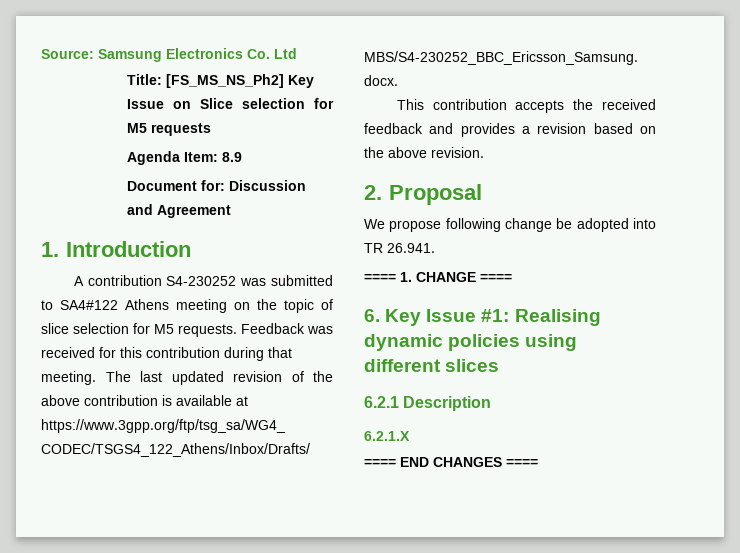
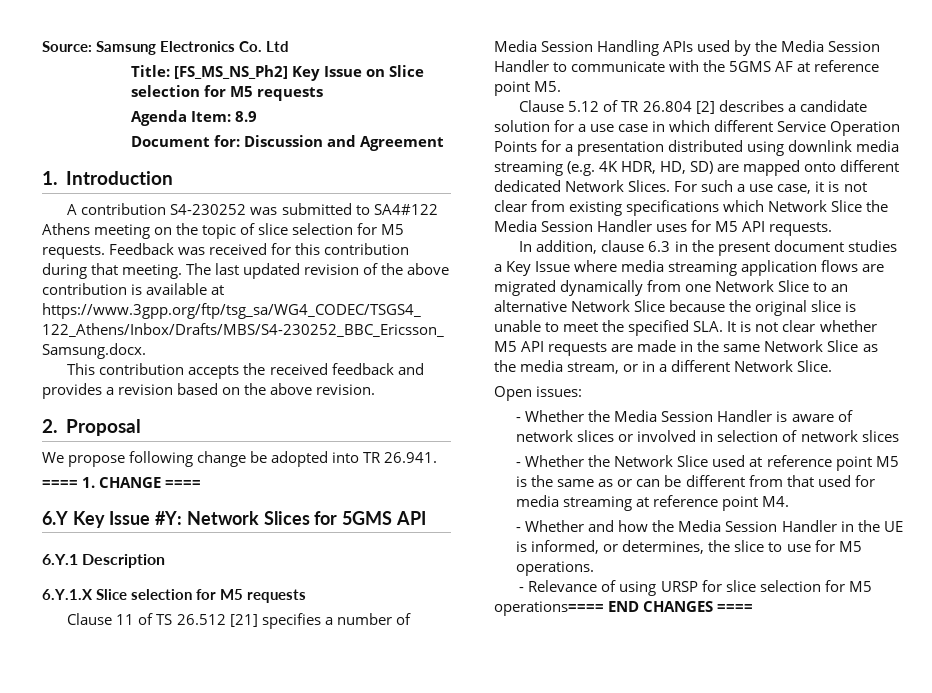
[364,309,601,326] [364,334,578,351] [364,359,500,372] [364,396,492,411] [364,431,410,441] [364,459,396,467] 6. Key Issue #1: Realising dynamic policies using different slices // 6.2.1 Description // 6.2.1.X // ==== -> [42,511,426,528] [42,554,166,568] [42,589,307,603] [67,613,411,629] [494,40,881,56] [494,60,880,72] [494,81,562,96] [519,100,867,114] [494,120,901,136] [494,140,900,156] [494,160,900,176] [494,180,867,194] [494,200,889,216] [494,220,833,236] [519,240,897,256] [494,260,885,276] [494,280,849,296] [494,300,857,316] [494,320,877,336] [494,340,878,356] [494,360,833,374] [494,386,583,401] [516,410,853,422] [516,430,899,442] [516,455,899,471] [516,475,875,487] [516,495,790,511] [516,520,903,532] [516,540,862,554] [516,561,595,576] [519,580,872,596] [494,601,604,616] 6.Y Key Issue #Y: Network Slices for 5GMS API // 6.Y.1 Description // 6.Y.1.X Slice selection for M5 requests // Clause 11 of TS 26.512 [21] specifies a number of Media Session Handling APIs used by the Media Session Handler to communicate with the 5GMS AF at reference point M5. // Clause 5.12 of TR 26.804 [2] describes a candidate solution for a use case in which different Service Operation Points for a presentation distributed using downlink media streaming (e.g. 4K HDR, HD, SD) are mapped onto different dedicated Network Slices. For such a use case, it is not clear from existing specifications which Network Slice the Media Session Handler uses for M5 API requests. // In addition, clause 6.3 in the present document studies a Key Issue where media streaming application flows are migrated dynamically from one Network Slice to an alternative Network Slice because the original slice is unable to meet the specified SLA. It is not clear whether M5 API requests are made in the same Network Slice as the media stream, or in a different Network Slice. // Open issues: // - Whether the Media Session Handler is aware of network slices or involved in selection of network slices // - Whether the Network Slice used at reference point M5 is the same as or can be different from that used for media streaming at reference point M4. // - Whether and how the Media Session Handler in the UE is informed, or determines, the slice to use for M5 operations. // - Relevance of using URSP for slice selection for M5 operations====

